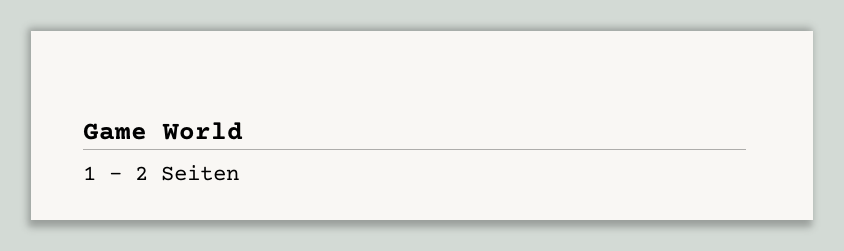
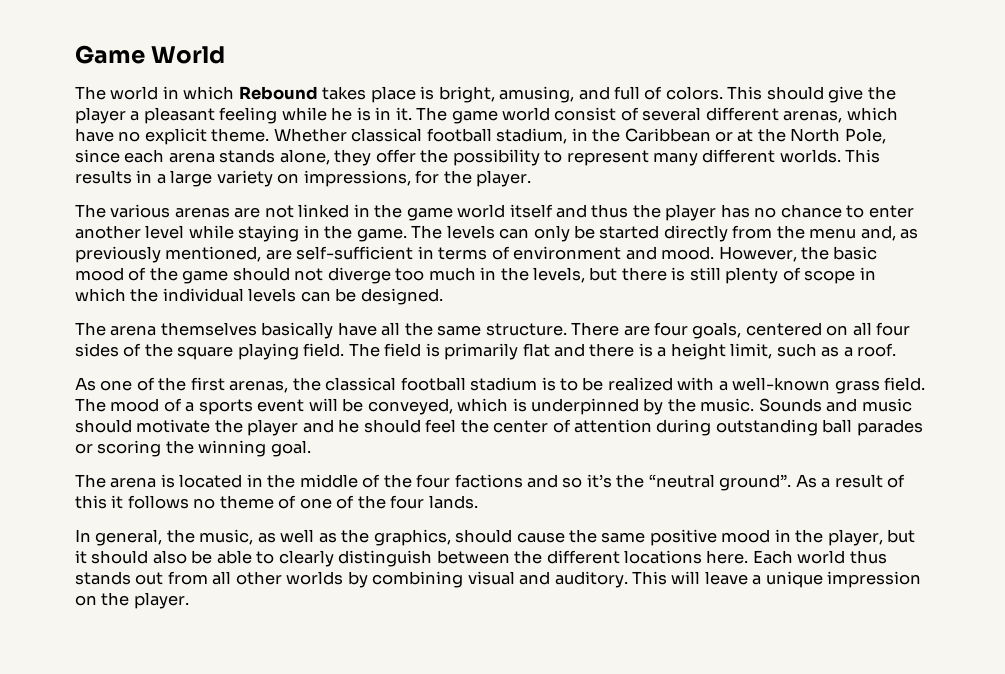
[83,165,239,181] 1 - 2 Seiten -> [75,86,896,103] [75,107,898,124] [75,128,886,145] [75,149,881,166] [75,170,532,187] [75,204,914,221] [75,225,919,242] [75,246,878,263] [75,267,876,284] [75,288,443,305] [75,322,911,339] [75,343,897,360] [75,377,926,394] [75,398,912,415] [75,419,923,436] [75,440,311,457] [75,474,906,491] [75,495,478,509] [75,529,916,546] [75,550,887,567] [75,571,922,588] [75,592,189,609] The world in which Rebound takes place is bright, amusing, and full of colors. This should give the player a pleasant feeling while he is in it. The game world consist of several different arenas, which have no explicit theme. Whether classical football stadium, in the Caribbean or at the North Pole, since each arena stands alone, they offer the possibility to represent many different worlds. This results in a large variety on impressions, for the player. // The various arenas are not linked in the game world itself and thus the player has no chance to enter another level while staying in the game. The levels can only be started directly from the menu and, as previously mentioned, are self-sufficient in terms of environment and mood. However, the basic mood of the game should not diverge too much in the levels, but there is still plenty of scope in which the individual levels can be designed. // The arena themselves basically have all the same structure. There are four goals, centered on all four sides of the square playing field. The field is primarily flat and there is a height limit, such as a roof. // As one of the first arenas, the classical football stadium is to be realized with a well-known grass field. The mood of a sports event will be conveyed, which is underpinned by the music. Sounds and music should motivate the player and he should feel the center of attention during outstanding ball parades or scoring the winning goal. // The arena is located in the middle of the four factions and so it’s the “neutral ground”. As a result of this it follows no theme of one of the four lands. // In general, the music, as well as the graphics, should cause the same positive mood in the player, but it should also be able to clearly distinguish between the different locations here. Each world thus stands out from all other worlds by combining visual and auditory. This will leave a unique impression on the player.

